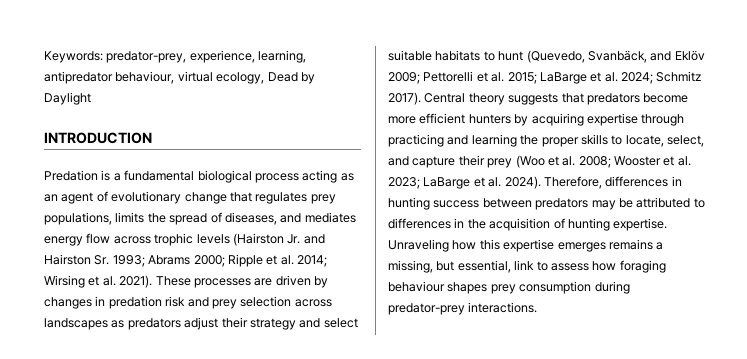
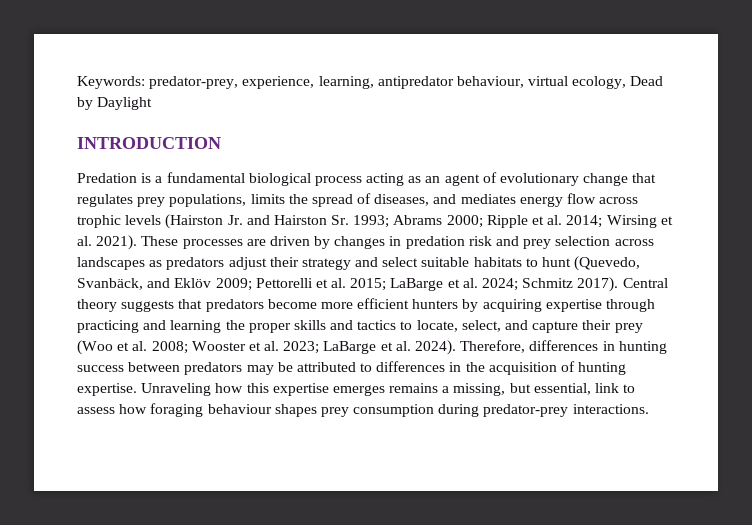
(608, 139) none -> [330,320,397,330] and tactics

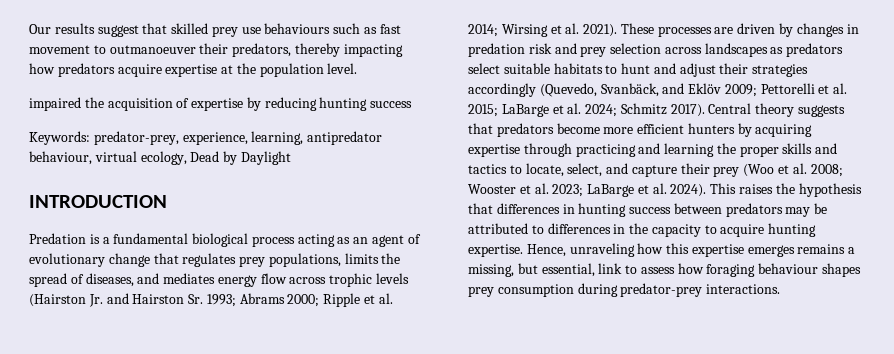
(77, 82) none -> [29,23,401,37] [29,43,403,57] [29,63,358,77] [29,97,413,111] Our results suggest that skilled prey use behaviours such as fast movement to outmanoeuver their predators, thereby impacting how predators acquire expertise at the population level. // impaired the acquisition of expertise by reducing hunting success //
[228,257,379,270] adjust their strategy and -> (844, 50) none
(572, 262) none -> [653,63,809,77] [468,83,536,97] and adjust their strategies accordingly
[460,340,526,353] Therefore, -> [710,183,862,197] [468,203,493,214] This raises the hypothesis that
[488,361,627,375] [77,383,212,396] acquisition of hunting expertise. Unraveling -> [651,223,817,237] [468,243,635,257] capacity to acquire hunting expertise. Hence, unraveling

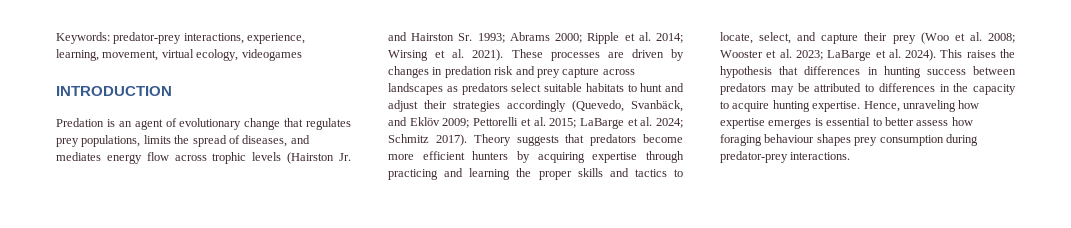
[29,23,401,37] [29,43,403,57] [29,63,358,77] [29,97,413,111] [29,131,383,145] [29,151,291,165] [29,195,167,208] [29,233,351,247] Our results suggest that skilled prey use behaviours such as fast movement to outmanoeuver their predators, thereby impacting how predators acquire expertise at the population level. // impaired the acquisition of expertise by reducing hunting success // Keywords: predator-prey, experience, learning, antipredator behaviour, virtual ecology, Dead by Daylight // INTRODUCTION // Predation is a fundamental biological process acting as -> [56,32,306,44] [56,49,302,61] [56,86,172,96] [56,118,115,127] Keywords: predator-prey interactions, experience, learning, movement, virtual ecology, videogames // INTRODUCTION // Predation is
[610,43,662,54] selection -> [562,67,600,78] capture
[708,103,795,117] Central theory -> [473,134,511,146] Theory
[666,243,690,254] this -> (980, 104) none
[797,244,856,254] [468,263,638,277] remains a missing, but essential, link to -> [814,117,914,126] is essential to better

